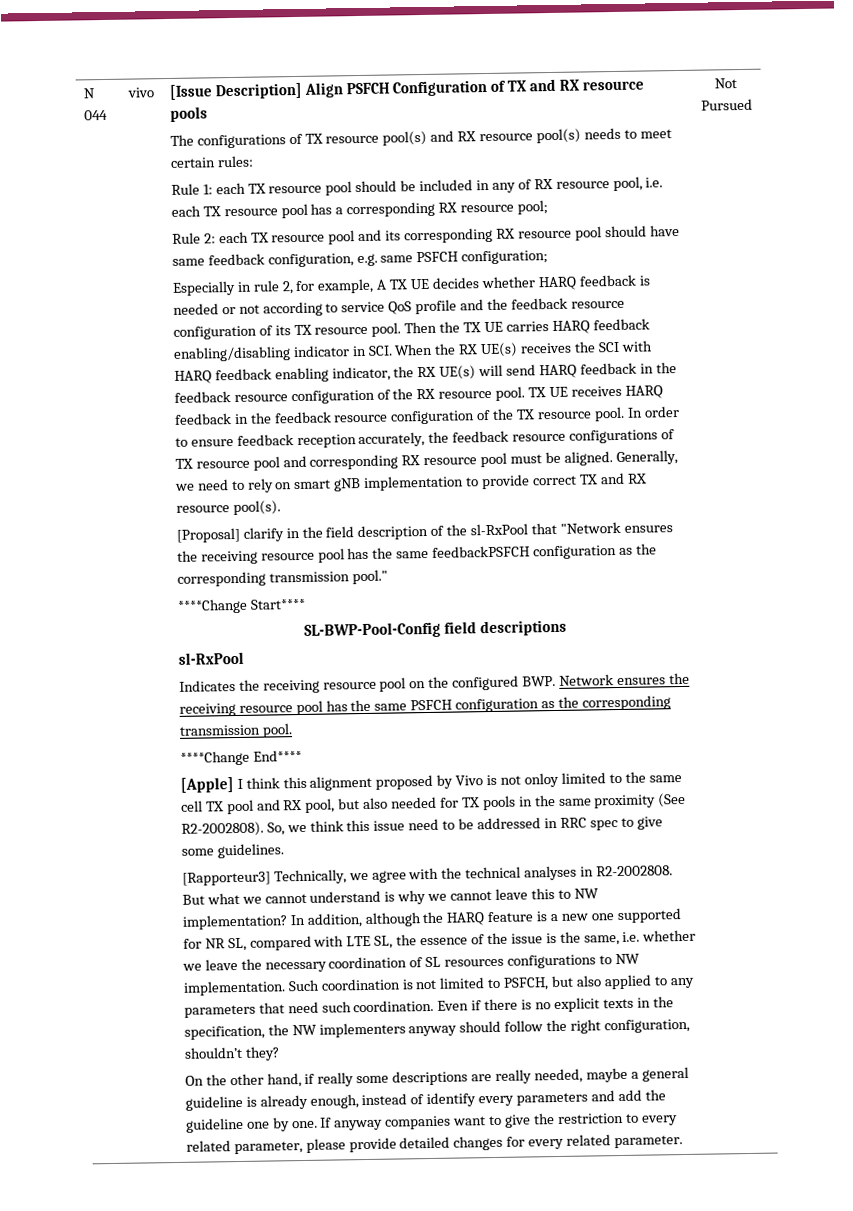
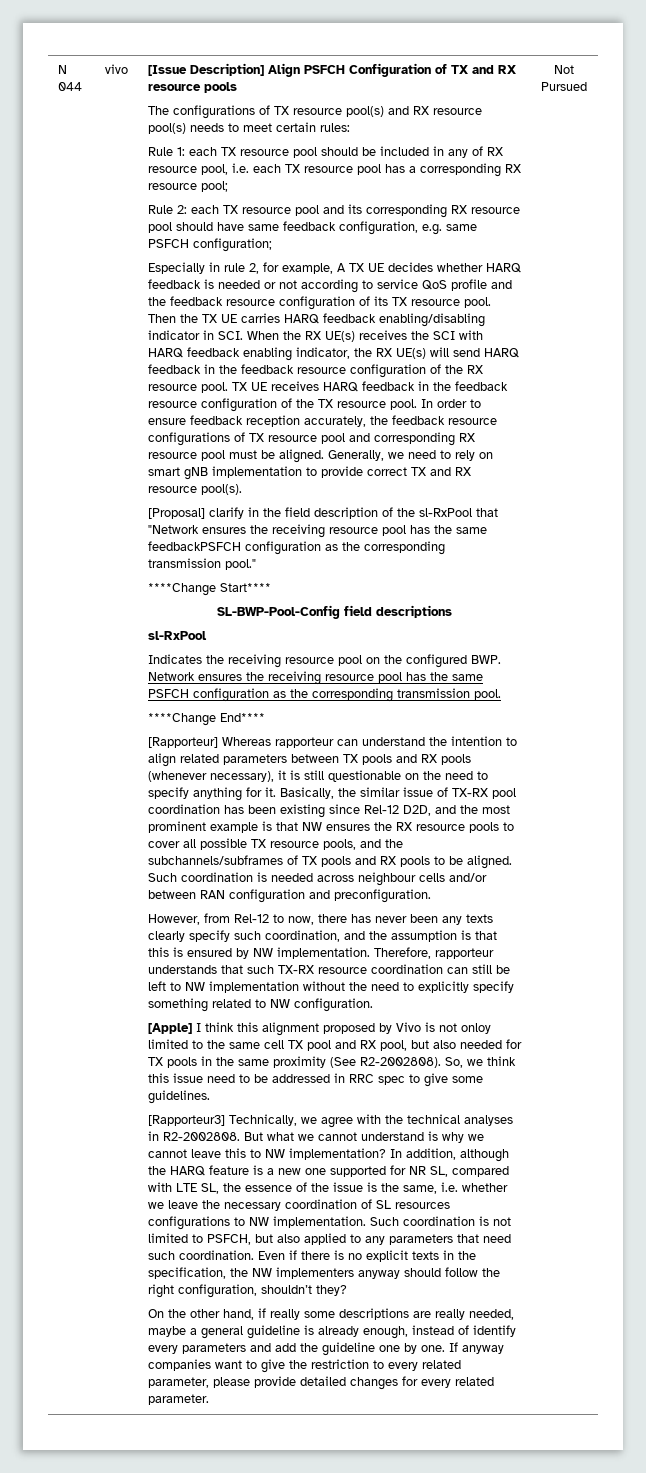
(302, 755) none -> [147,736,517,748] [147,753,471,767] [147,770,488,782] [147,787,516,801] [147,804,510,818] [147,821,514,833] [147,838,403,850] [147,855,512,869] [147,872,487,886] [147,889,431,903] [147,913,493,925] [147,930,497,942] [147,947,494,959] [147,964,510,974] [147,981,514,993] [147,998,373,1012] // [Rapporteur] Whereas rapporteur can understand the intention to align related parameters between TX pools and RX pools (whenever necessary), it is still questionable on the need to specify anything for it. Basically, the similar issue of TX-RX pool coordination has been existing since Rel-12 D2D, and the most prominent example is that NW ensures the RX resource pools to cover all possible TX resource pools, and the subchannels/subframes of TX pools and RX pools to be aligned. Such coordination is needed across neighbour cells and/or between RAN configuration and preconfiguration. // However, from Rel-12 to now, there has never been any texts clearly specify such coordination, and the assumption is that this is ensured by NW implementation. Therefore, rapporteur understands that such TX-RX resource coordination can still be left to NW implementation without the need to explicitly specify something related to NW configuration.

